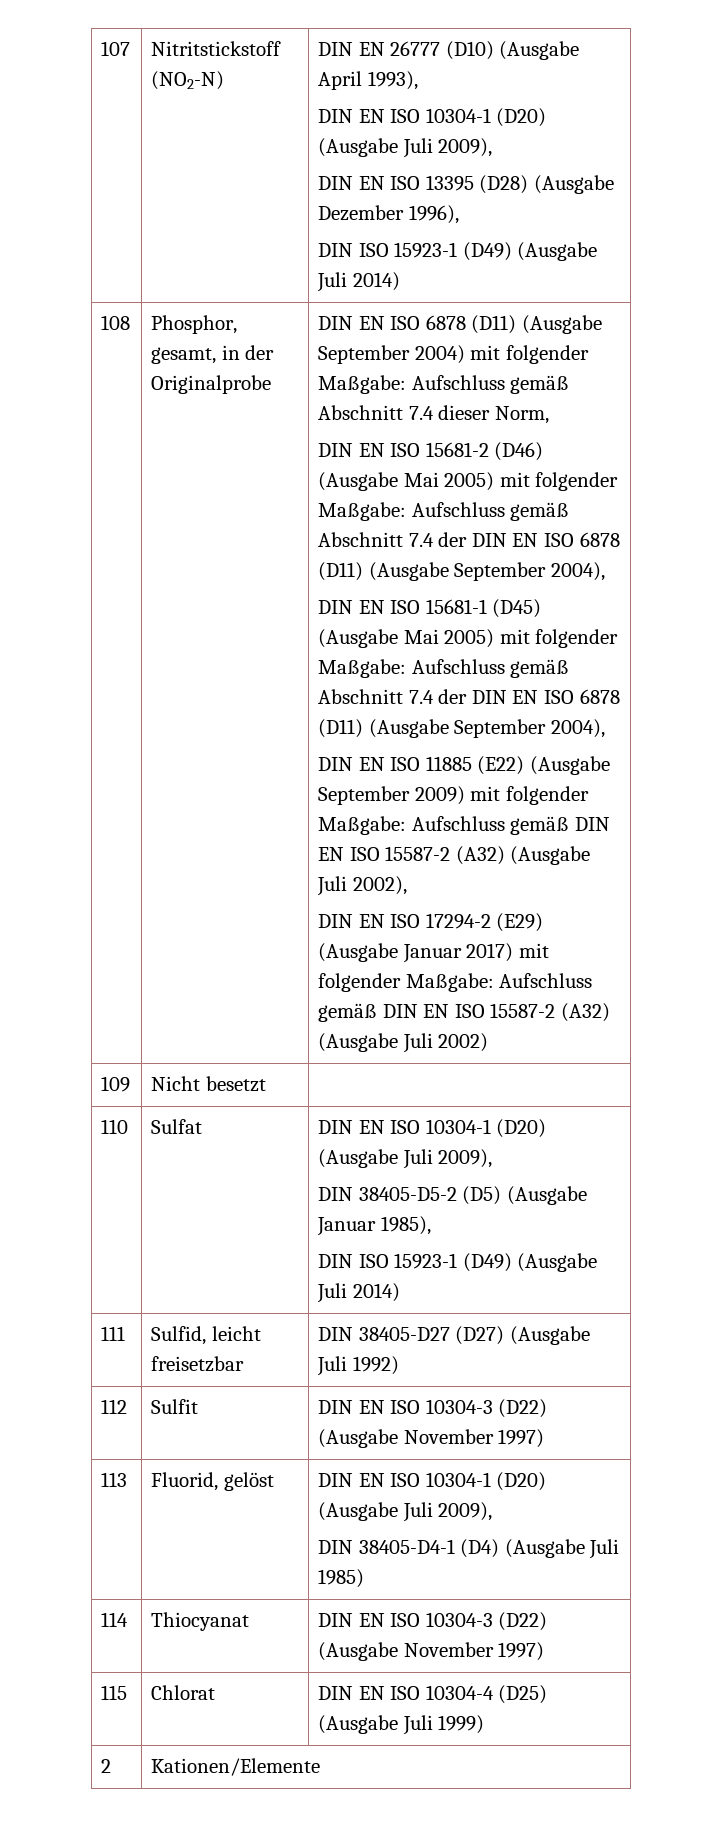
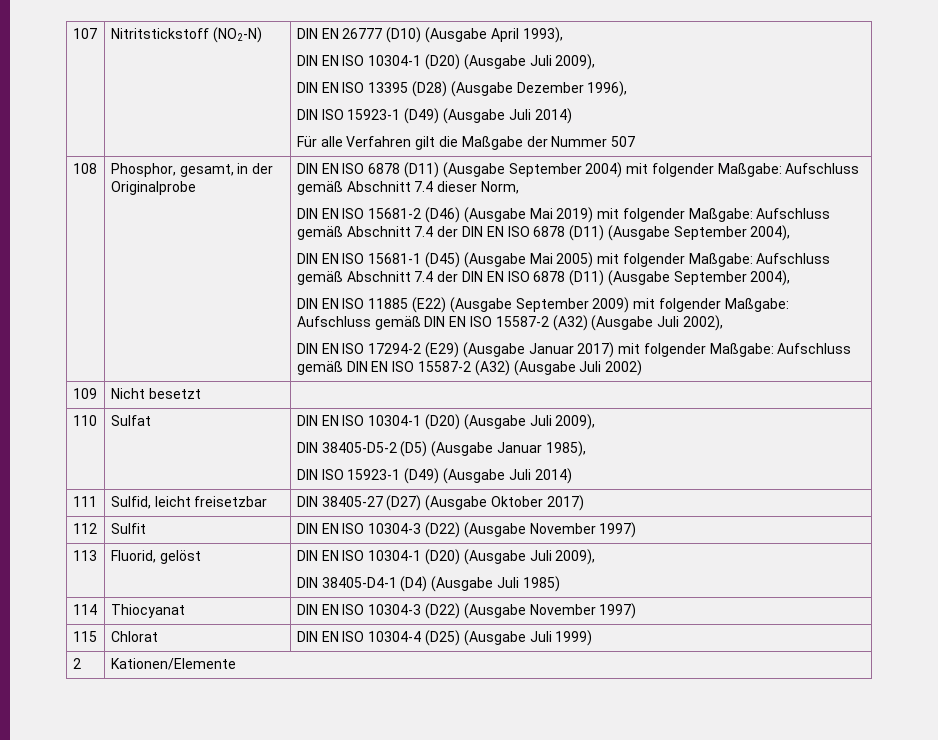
(400, 281) none -> [296,136,636,150] // Für alle Verfahren gilt die Maßgabe der Nummer 507
[444,472,495,491] 2005) -> [556,207,594,223] 2019)
[358,1327,450,1341] 38405-D27 -> [321,496,383,507] 38405-27
[317,1356,399,1376] Juli 1992) -> [491,495,584,511] Oktober 2017)

